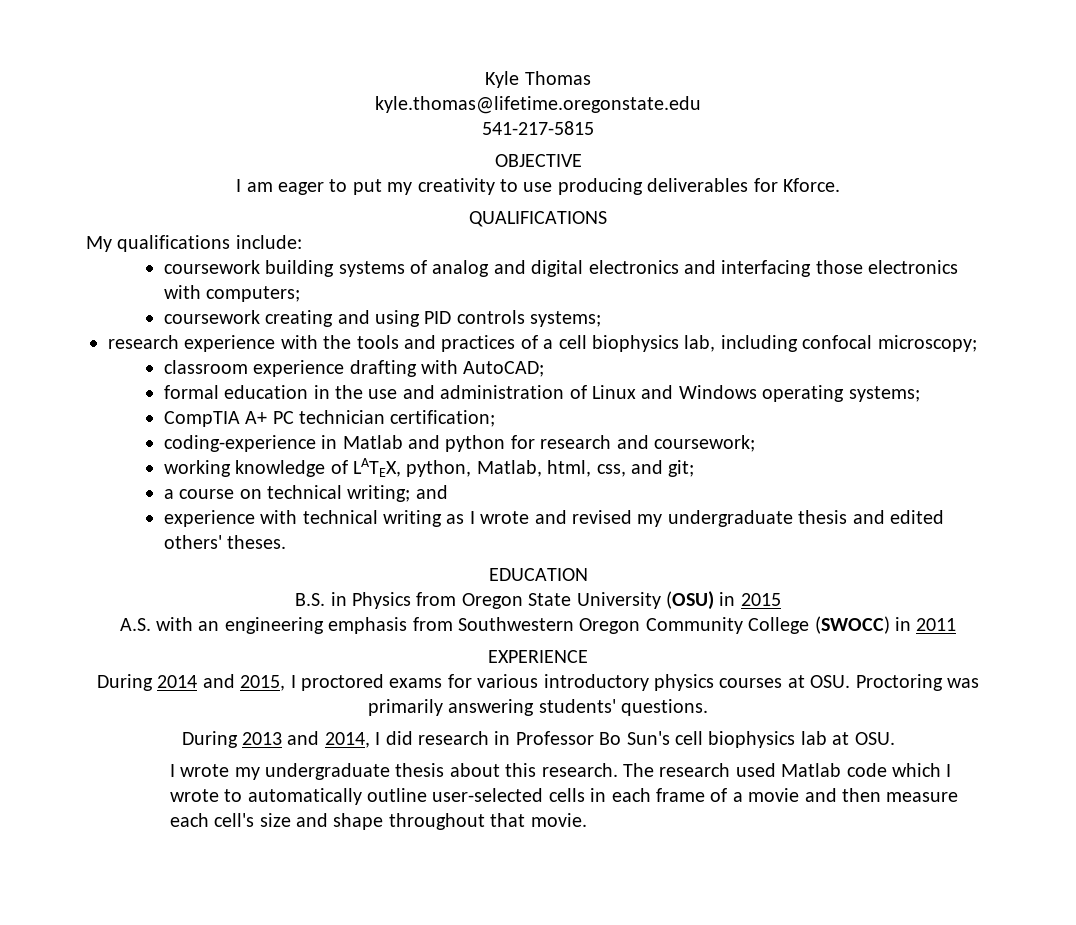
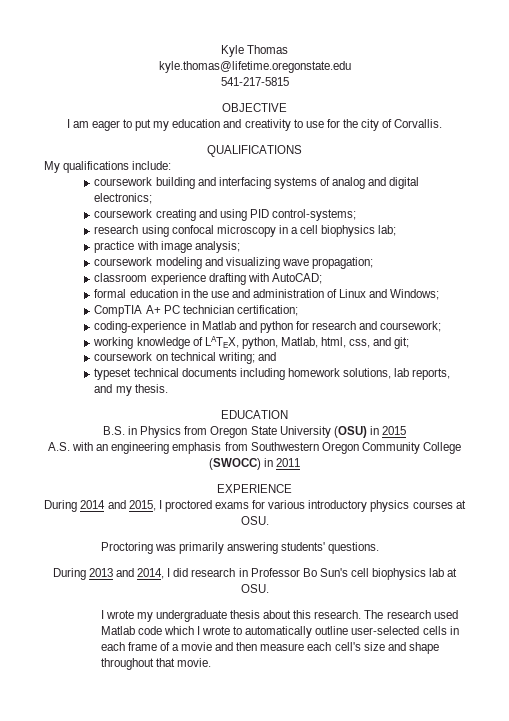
(413, 188) none -> [172,119,242,128] education and
[557,178,840,195] producing deliverables for Kforce. -> [326,119,443,131] for the city of Corvallis.
(335, 268) none -> [197,177,271,189] and interfacing
[588,260,959,277] [163,285,301,302] electronics and interfacing those electronics with computers; -> [94,193,153,204] electronics;
[456,310,602,327] [108,335,977,352] controls systems; // research experience with the tools and practices of a cell biophysics lab, including confocal microscopy; -> [271,209,356,221] [94,225,397,237] [94,241,240,253] [94,257,373,269] control-systems; // research using confocal microscopy in a cell biophysics lab; // practice with image analysis; // coursework modeling and visualizing wave propagation;
[678,385,920,402] Windows operating systems; -> [390,289,440,300] Windows;
[163,489,235,499] a course -> [94,352,153,361] coursework
[163,510,945,527] [163,535,287,549] experience with technical writing as I wrote and revised my undergraduate thesis and edited others' theses. -> [94,368,451,380] [94,384,168,396] typeset technical documents including homework solutions, lab reports, and my thesis.
(851, 681) none -> (269, 520) //

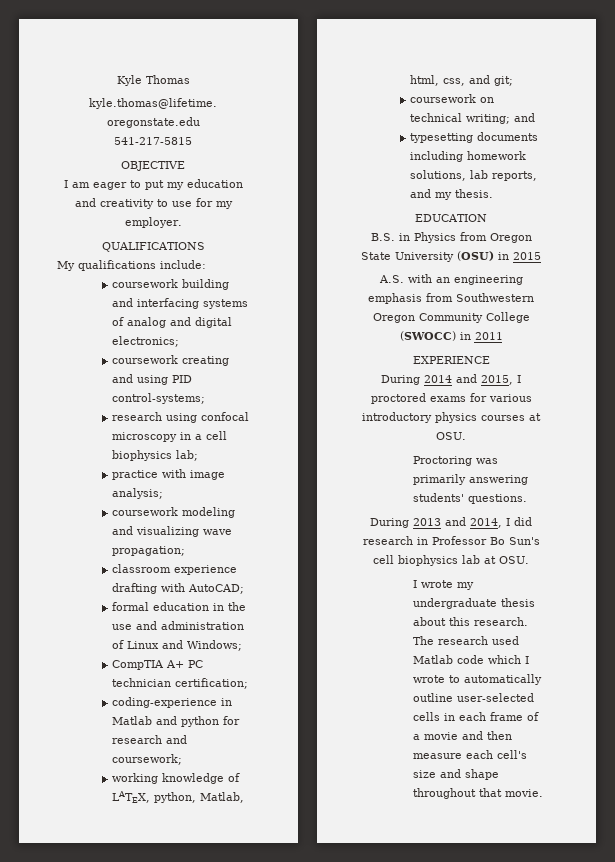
[342,119,443,131] the city of Corvallis. -> [215,201,233,209] [124,217,182,228] my employer.
[94,368,179,380] typeset technical -> [409,133,473,143] typesetting

